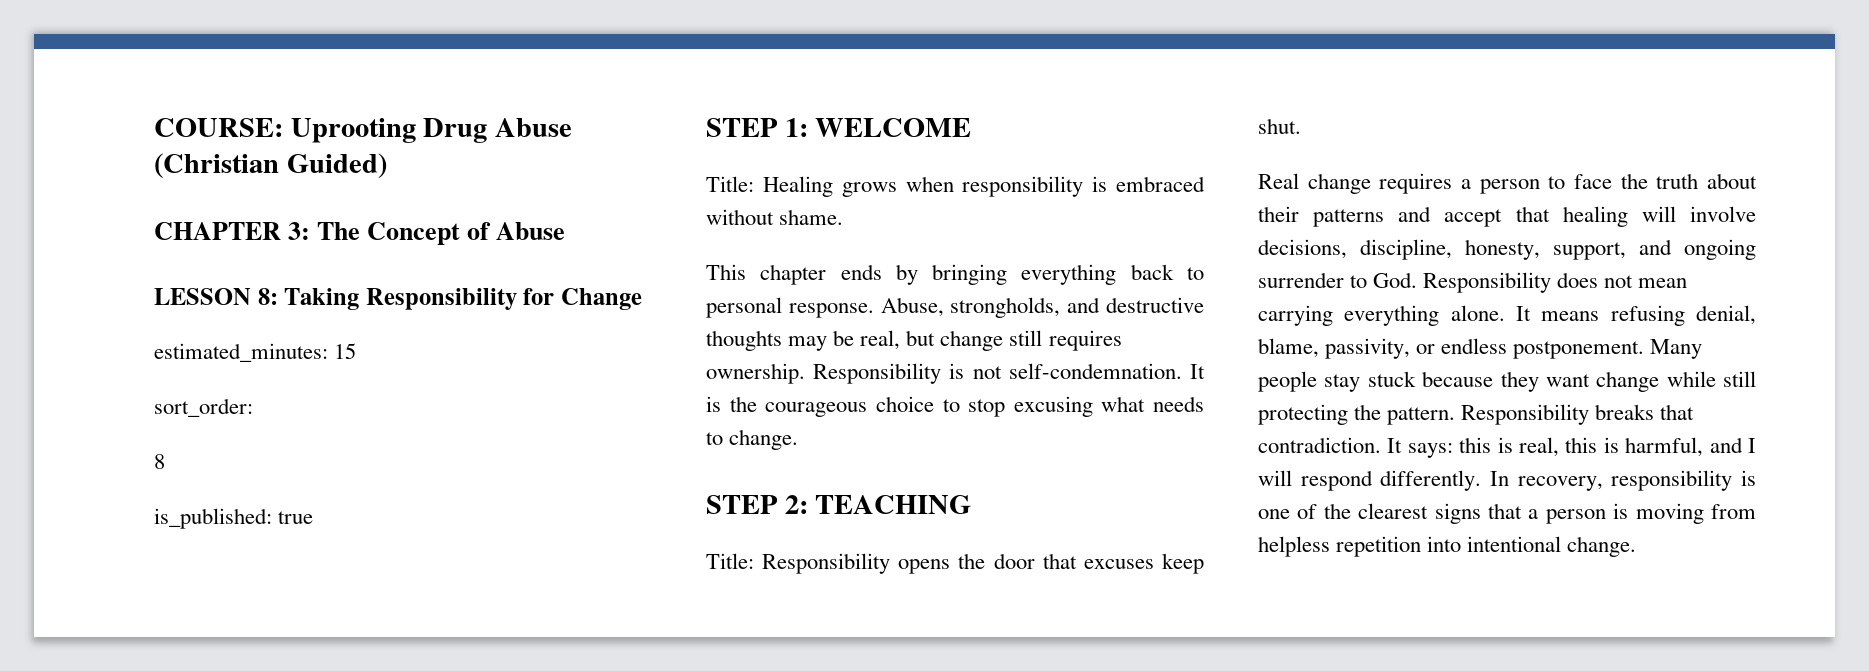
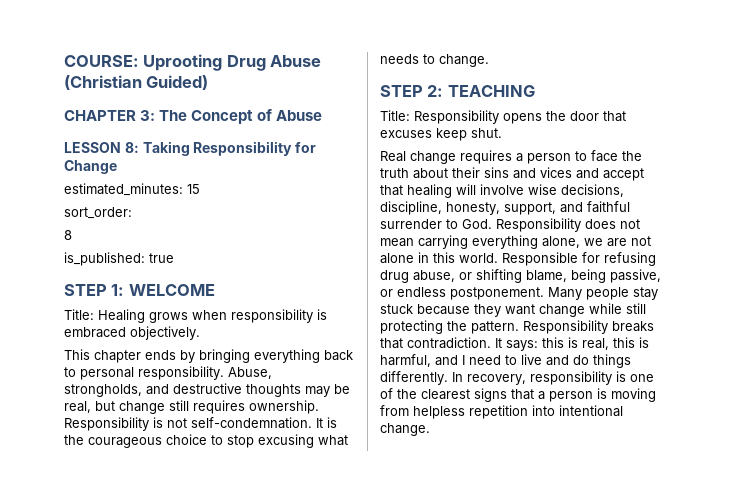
[706,209,844,225] without shame. -> [130,326,200,340] objectively.
[788,303,874,318] response. -> [138,366,224,380] responsibility.
[1313,209,1385,227] patterns -> [484,167,572,179] sins and vices
(1756, 214) none -> [528,184,557,195] wise
[1684,239,1756,260] ongoing -> [587,201,630,213] faithful
[1450,305,1756,326] [1258,338,1411,359] alone. It means refusing denial, blame, passivity, -> [542,236,651,248] [380,252,656,266] [380,269,661,283] alone, we are not alone in this world. Responsible for refusing drug abuse, or shifting blame, being passive,
[1258,470,1373,491] will respond -> [469,354,631,368] need to live and do things

